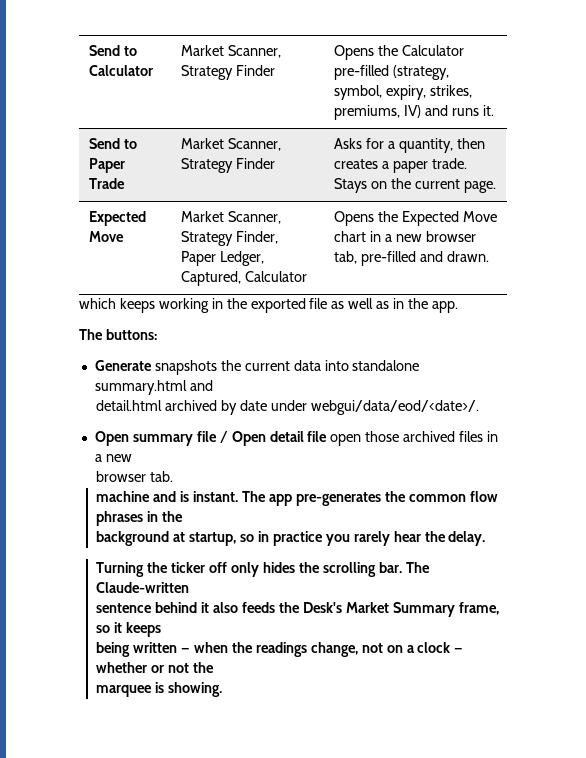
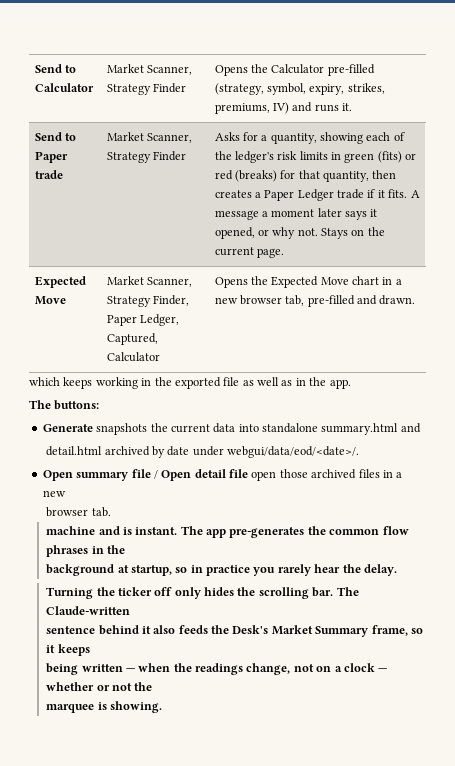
[89,178,126,189] Trade -> [34,170,63,179] trade
[456,138,485,149] [334,158,467,173] then creates a paper trade. -> [320,132,405,144] [214,151,417,163] [214,170,397,182] [214,189,420,201] [214,208,378,220] [214,227,318,239] showing each of the ledger's risk limits in green (fits) or red (breaks) for that quantity, then creates a Paper Ledger trade if it fits. A message a moment later says it opened, or why not.

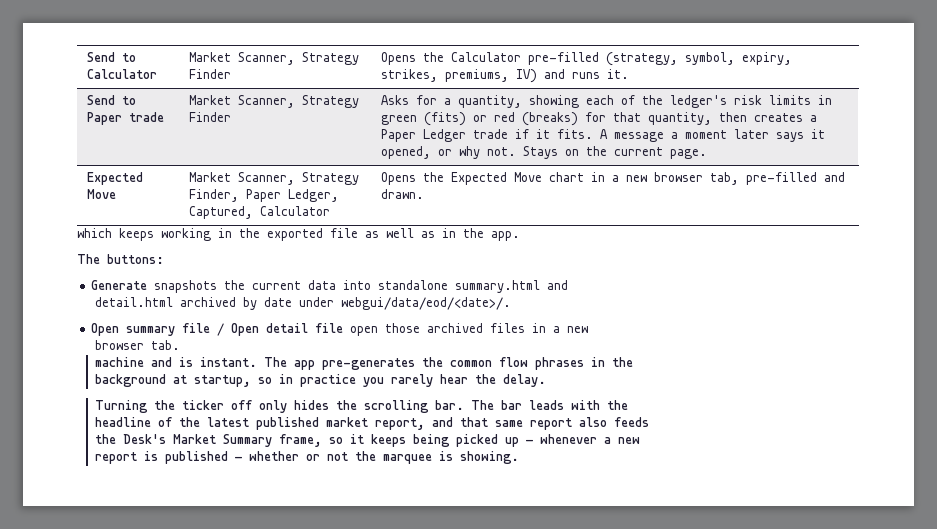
[46,606,131,615] [46,625,151,635] Claude-written // sentence behind it -> [501,400,629,410] [95,417,573,430] bar leads with the // headline of the latest published market report, and that same report
(208, 629) none -> (650, 422) //
[46,663,375,675] // being written — when the readings change, not on a clock -> [413,434,641,447] [95,451,229,464] being picked up — whenever a new // report is published
(153, 686) // -> (377, 456) none

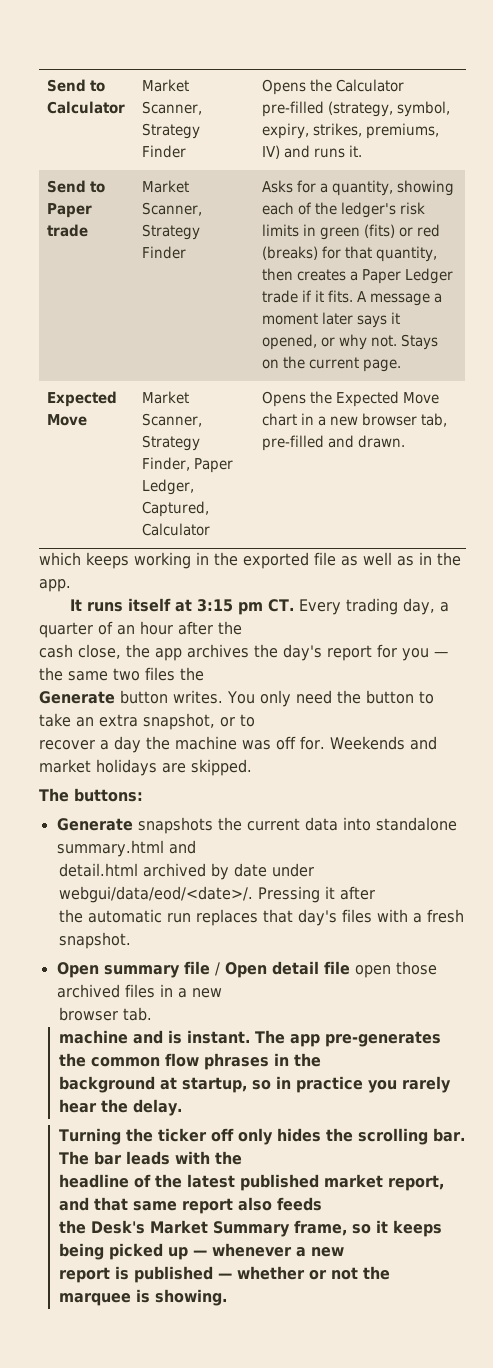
(520, 236) none -> [69,598,449,615] [39,621,242,638] [39,644,448,661] [39,667,204,681] [39,690,434,707] [39,713,255,730] [39,736,437,753] [39,759,252,776] // It runs itself at 3:15 pm CT. Every trading day, a quarter of an hour after the // cash close, the app archives the day's report for you — the same two files the // Generate button writes. You only need the button to take an extra snapshot, or to // recover a day the machine was off for. Weekends and market holidays are skipped.
(512, 303) none -> [257,886,375,903] [58,909,464,926] [58,932,131,949] Pressing it after // the automatic run replaces that day's files with a fresh snapshot.

